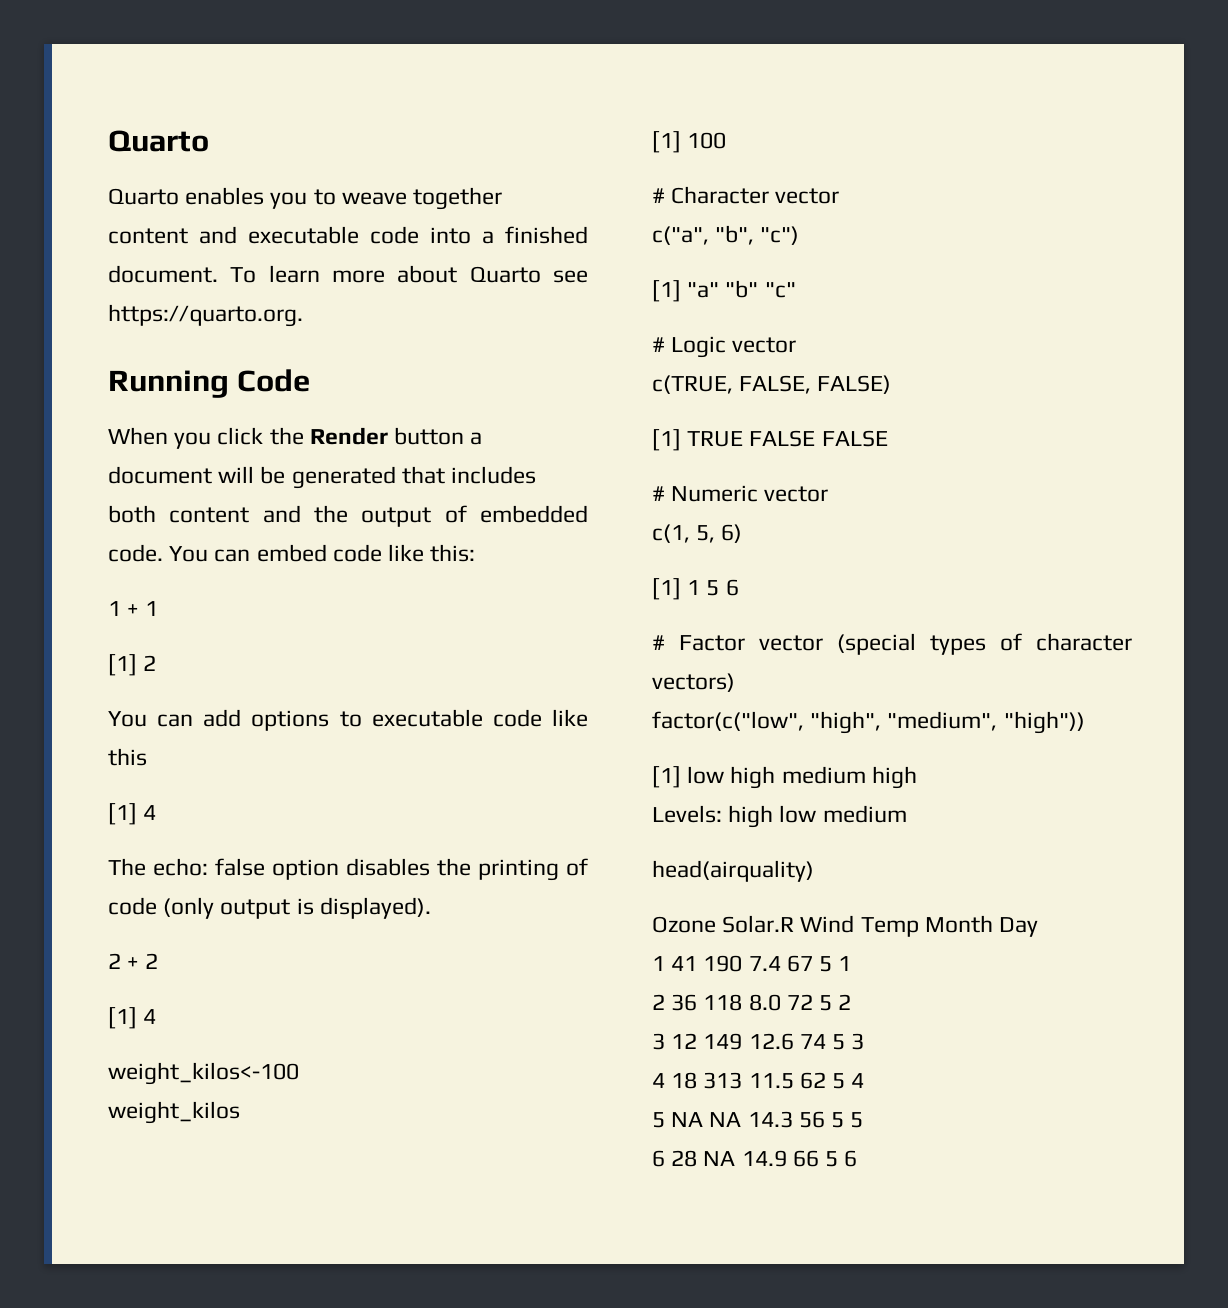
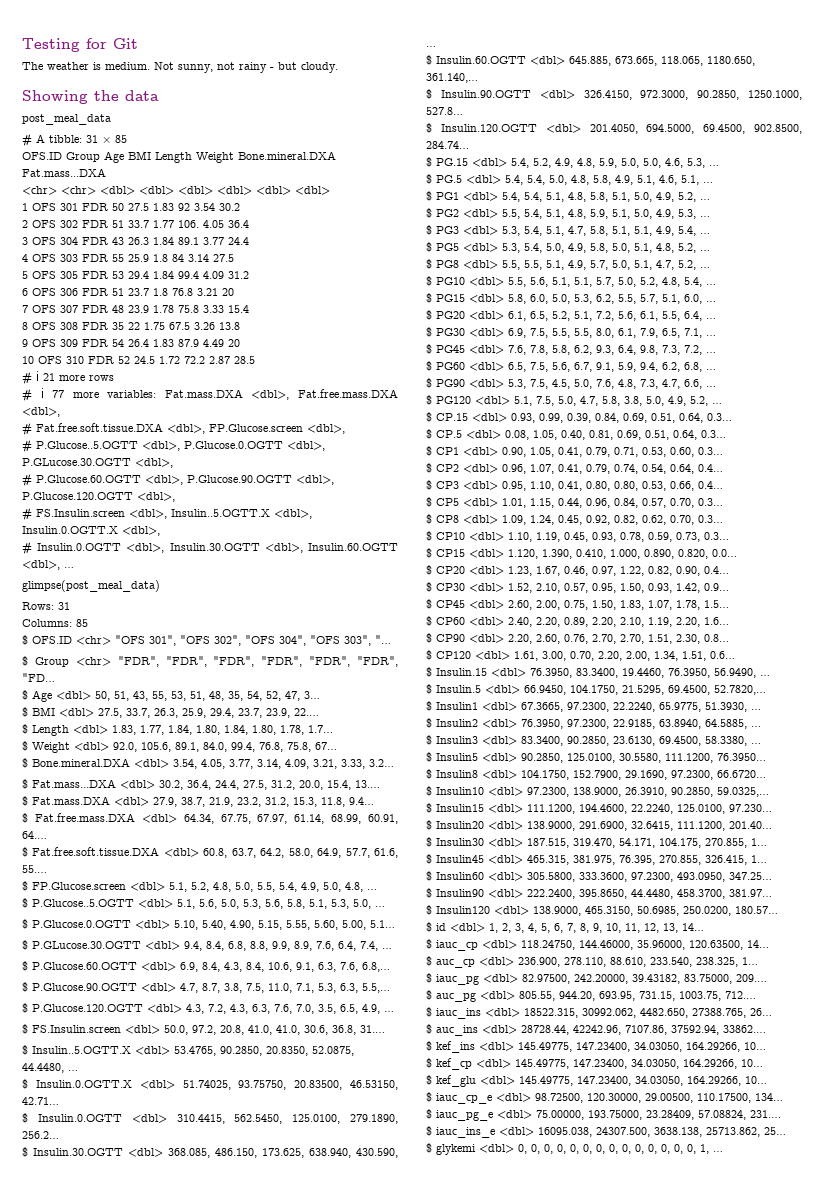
[108,130,209,152] [108,187,503,210] [108,226,588,244] [108,265,588,283] [108,304,303,327] [108,369,311,398] [108,427,483,449] [108,466,537,489] [108,505,588,527] [108,544,476,562] [108,601,159,616] [108,654,157,676] [108,709,588,731] [108,748,147,766] [108,803,157,825] [108,858,588,881] [108,897,431,919] [108,953,159,969] [108,1007,157,1029] [108,1062,299,1085] [108,1101,240,1124] [652,131,727,153] [652,186,840,204] [652,225,800,245] [652,280,796,302] [652,336,797,358] [652,375,892,394] [652,429,888,451] [652,485,829,502] [652,524,743,543] [652,578,739,600] [652,633,1132,655] [652,673,735,692] [652,711,1085,734] [652,766,917,789] [652,805,907,828] [652,860,814,882] [652,915,1039,937] [652,955,852,972] [652,994,852,1011] [652,1033,865,1050] [652,1072,865,1089] [652,1111,864,1128] [652,1150,858,1167] Quarto // Quarto enables you to weave together content and executable code into a finished document. To learn more about Quarto see https://quarto.org. // Running Code // When you click the Render button a document will be generated that includes both content and the output of embedded code. You can embed code like this: // 1 + 1 // [1] 2 // You can add options to executable code like this // [1] 4 // The echo: false option disables the printing of code (only output is displayed). // 2 + 2 // [1] 4 // weight_kilos<-100 // weight_kilos // [1] 100 // # Character vector // c("a", "b", "c") // [1] "a" "b" "c" // # Logic vector // c(TRUE, FALSE, FALSE) // [1] TRUE FALSE FALSE // # Numeric vector // c(1, 5, 6) // [1] 1 5 6 // # Factor vector (special types of character vectors) // factor(c("low", "high", "medium", "high")) // [1] low high medium high // Levels: high low medium // head(airquality) // Ozone Solar.R Wind Temp Month Day // 1 41 190 7.4 67 5 1 // 2 36 118 8.0 72 5 2 // 3 12 149 12.6 74 5 3 // 4 18 313 11.5 62 5 4 // 5 NA NA 14.3 56 5 5 // 6 28 NA 14.9 66 5 6 -> [22,38,138,52] [22,62,338,73] [22,90,159,104] [22,114,111,125] [22,133,127,147] [22,151,336,163] [22,168,106,177] [22,186,330,195] [22,203,240,211] [22,220,249,228] [22,237,249,245] [22,254,234,262] [22,271,249,279] [22,288,234,296] [22,305,249,313] [22,322,240,330] [22,339,240,347] [22,356,255,364] [22,371,114,385] [22,388,398,402] [22,407,60,417] [22,422,345,436] [22,439,325,453] [22,458,173,468] [22,473,334,487] [22,492,175,502] [22,507,312,521] [22,526,160,536] [22,541,398,555] [22,560,74,570] [22,580,160,592] [22,602,70,610] [22,619,88,627] [22,635,391,646] [22,656,398,667] [22,673,55,682] [22,690,320,702] [22,707,319,718] [22,724,333,736] [22,741,337,753] [22,758,394,769] [22,779,380,790] [22,796,374,807] [22,813,398,824] [22,831,47,839] [22,847,399,858] [22,865,47,873] [22,881,377,892] [22,898,385,909] [22,919,395,930] [22,940,392,951] [22,961,390,972] [22,982,390,993] [22,1003,394,1014] [22,1024,385,1035] [22,1045,354,1056] [22,1063,78,1073] [22,1079,398,1090] [22,1097,59,1105] [22,1113,398,1124] [22,1131,59,1139] [22,1147,398,1158] [426,46,436,47] [426,55,755,66] [426,73,478,83] [426,89,802,100] [426,107,463,115] [426,123,802,134] [426,141,469,149] [426,157,719,168] [426,174,713,185] [426,191,710,202] [426,208,710,219] [426,225,710,236] [426,242,710,253] [426,259,710,270] [426,276,716,287] [426,293,716,304] [426,310,716,321] [426,327,716,338] [426,344,716,355] [426,361,716,372] [426,378,716,389] [426,395,722,406] [426,412,732,423] [426,429,726,440] [426,446,723,457] [426,463,723,474] [426,480,723,491] [426,497,723,508] [426,514,723,525] [426,531,729,542] [426,548,737,559] [426,565,729,576] [426,582,729,593] [426,599,729,610] [426,616,729,627] [426,633,729,644] [426,650,735,661] [426,667,770,678] [426,684,766,695] [426,701,761,712] [426,718,761,729] [426,735,761,746] [426,752,766,763] [426,769,766,780] [426,786,769,797] [426,803,772,814] [426,820,772,831] [426,837,767,848] [426,854,767,865] [426,871,772,882] [426,888,772,899] [426,905,778,916] [426,922,704,933] [426,939,769,951] [426,956,758,968] [426,973,767,985] [426,990,756,1002] [426,1007,772,1019] [426,1024,766,1036] [426,1041,766,1053] [426,1058,763,1070] [426,1075,767,1087] [426,1092,783,1104] [426,1109,781,1121] [426,1126,786,1138] [426,1143,723,1155] Testing for Git // The weather is medium. Not sunny, not rainy - but cloudy. // Showing the data // post_meal_data // # A tibble: 31 × 85 // OFS.ID Group Age BMI Length Weight Bone.mineral.DXA Fat.mass...DXA // <chr> <chr> <dbl> <dbl> <dbl> <dbl> <dbl> <dbl> // 1 OFS 301 FDR 50 27.5 1.83 92 3.54 30.2 // 2 OFS 302 FDR 51 33.7 1.77 106. 4.05 36.4 // 3 OFS 304 FDR 43 26.3 1.84 89.1 3.77 24.4 // 4 OFS 303 FDR 55 25.9 1.8 84 3.14 27.5 // 5 OFS 305 FDR 53 29.4 1.84 99.4 4.09 31.2 // 6 OFS 306 FDR 51 23.7 1.8 76.8 3.21 20 // 7 OFS 307 FDR 48 23.9 1.78 75.8 3.33 15.4 // 8 OFS 308 FDR 35 22 1.75 67.5 3.26 13.8 // 9 OFS 309 FDR 54 26.4 1.83 87.9 4.49 20 // 10 OFS 310 FDR 52 24.5 1.72 72.2 2.87 28.5 // # ℹ 21 more rows // # ℹ 77 more variables: Fat.mass.DXA <dbl>, Fat.free.mass.DXA <dbl>, // # Fat.free.soft.tissue.DXA <dbl>, FP.Glucose.screen <dbl>, // # P.Glucose..5.OGTT <dbl>, P.Glucose.0.OGTT <dbl>, P.GLucose.30.OGTT <dbl>, // # P.Glucose.60.OGTT <dbl>, P.Glucose.90.OGTT <dbl>, P.Glucose.120.OGTT <dbl>, // # FS.Insulin.screen <dbl>, Insulin..5.OGTT.X <dbl>, Insulin.0.OGTT.X <dbl>, // # Insulin.0.OGTT <dbl>, Insulin.30.OGTT <dbl>, Insulin.60.OGTT <dbl>, … // glimpse(post_meal_data) // Rows: 31 // Columns: 85 // $ OFS.ID <chr> "OFS 301", "OFS 302", "OFS 304", "OFS 303", "… // $ Group <chr> "FDR", "FDR", "FDR", "FDR", "FDR", "FDR", "FD… // $ Age <dbl> 50, 51, 43, 55, 53, 51, 48, 35, 54, 52, 47, 3… // $ BMI <dbl> 27.5, 33.7, 26.3, 25.9, 29.4, 23.7, 23.9, 22.… // $ Length <dbl> 1.83, 1.77, 1.84, 1.80, 1.84, 1.80, 1.78, 1.7… // $ Weight <dbl> 92.0, 105.6, 89.1, 84.0, 99.4, 76.8, 75.8, 67… // $ Bone.mineral.DXA <dbl> 3.54, 4.05, 3.77, 3.14, 4.09, 3.21, 3.33, 3.2… // $ Fat.mass...DXA <dbl> 30.2, 36.4, 24.4, 27.5, 31.2, 20.0, 15.4, 13.… // $ Fat.mass.DXA <dbl> 27.9, 38.7, 21.9, 23.2, 31.2, 15.3, 11.8, 9.4… // $ Fat.free.mass.DXA <dbl> 64.34, 67.75, 67.97, 61.14, 68.99, 60.91, 64.… // $ Fat.free.soft.tissue.DXA <dbl> 60.8, 63.7, 64.2, 58.0, 64.9, 57.7, 61.6, 55.… // $ FP.Glucose.screen <dbl> 5.1, 5.2, 4.8, 5.0, 5.5, 5.4, 4.9, 5.0, 4.8, … // $ P.Glucose..5.OGTT <dbl> 5.1, 5.6, 5.0, 5.3, 5.6, 5.8, 5.1, 5.3, 5.0, … // $ P.Glucose.0.OGTT <dbl> 5.10, 5.40, 4.90, 5.15, 5.55, 5.60, 5.00, 5.1… // $ P.GLucose.30.OGTT <dbl> 9.4, 8.4, 6.8, 8.8, 9.9, 8.9, 7.6, 6.4, 7.4, … // $ P.Glucose.60.OGTT <dbl> 6.9, 8.4, 4.3, 8.4, 10.6, 9.1, 6.3, 7.6, 6.8,… // $ P.Glucose.90.OGTT <dbl> 4.7, 8.7, 3.8, 7.5, 11.0, 7.1, 5.3, 6.3, 5.5,… // $ P.Glucose.120.OGTT <dbl> 4.3, 7.2, 4.3, 6.3, 7.6, 7.0, 3.5, 6.5, 4.9, … // $ FS.Insulin.screen <dbl> 50.0, 97.2, 20.8, 41.0, 41.0, 30.6, 36.8, 31.… // $ Insulin..5.OGTT.X <dbl> 53.4765, 90.2850, 20.8350, 52.0875, 44.4480, … // $ Insulin.0.OGTT.X <dbl> 51.74025, 93.75750, 20.83500, 46.53150, 42.71… // $ Insulin.0.OGTT <dbl> 310.4415, 562.5450, 125.0100, 279.1890, 256.2… // $ Insulin.30.OGTT <dbl> 368.085, 486.150, 173.625, 638.940, 430.590, … // $ Insulin.60.OGTT <dbl> 645.885, 673.665, 118.065, 1180.650, 361.140,… // $ Insulin.90.OGTT <dbl> 326.4150, 972.3000, 90.2850, 1250.1000, 527.8… // $ Insulin.120.OGTT <dbl> 201.4050, 694.5000, 69.4500, 902.8500, 284.74… // $ PG.15 <dbl> 5.4, 5.2, 4.9, 4.8, 5.9, 5.0, 5.0, 4.6, 5.3, … // $ PG.5 <dbl> 5.4, 5.4, 5.0, 4.8, 5.8, 4.9, 5.1, 4.6, 5.1, … // $ PG1 <dbl> 5.4, 5.4, 5.1, 4.8, 5.8, 5.1, 5.0, 4.9, 5.2, … // $ PG2 <dbl> 5.5, 5.4, 5.1, 4.8, 5.9, 5.1, 5.0, 4.9, 5.3, … // $ PG3 <dbl> 5.3, 5.4, 5.1, 4.7, 5.8, 5.1, 5.1, 4.9, 5.4, … // $ PG5 <dbl> 5.3, 5.4, 5.0, 4.9, 5.8, 5.0, 5.1, 4.8, 5.2, … // $ PG8 <dbl> 5.5, 5.5, 5.1, 4.9, 5.7, 5.0, 5.1, 4.7, 5.2, … // $ PG10 <dbl> 5.5, 5.6, 5.1, 5.1, 5.7, 5.0, 5.2, 4.8, 5.4, … // $ PG15 <dbl> 5.8, 6.0, 5.0, 5.3, 6.2, 5.5, 5.7, 5.1, 6.0, … // $ PG20 <dbl> 6.1, 6.5, 5.2, 5.1, 7.2, 5.6, 6.1, 5.5, 6.4, … // $ PG30 <dbl> 6.9, 7.5, 5.5, 5.5, 8.0, 6.1, 7.9, 6.5, 7.1, … // $ PG45 <dbl> 7.6, 7.8, 5.8, 6.2, 9.3, 6.4, 9.8, 7.3, 7.2, … // $ PG60 <dbl> 6.5, 7.5, 5.6, 6.7, 9.1, 5.9, 9.4, 6.2, 6.8, … // $ PG90 <dbl> 5.3, 7.5, 4.5, 5.0, 7.6, 4.8, 7.3, 4.7, 6.6, … // $ PG120 <dbl> 5.1, 7.5, 5.0, 4.7, 5.8, 3.8, 5.0, 4.9, 5.2, … // $ CP.15 <dbl> 0.93, 0.99, 0.39, 0.84, 0.69, 0.51, 0.64, 0.3… // $ CP.5 <dbl> 0.08, 1.05, 0.40, 0.81, 0.69, 0.51, 0.64, 0.3… // $ CP1 <dbl> 0.90, 1.05, 0.41, 0.79, 0.71, 0.53, 0.60, 0.3… // $ CP2 <dbl> 0.96, 1.07, 0.41, 0.79, 0.74, 0.54, 0.64, 0.4… // $ CP3 <dbl> 0.95, 1.10, 0.41, 0.80, 0.80, 0.53, 0.66, 0.4… // $ CP5 <dbl> 1.01, 1.15, 0.44, 0.96, 0.84, 0.57, 0.70, 0.3… // $ CP8 <dbl> 1.09, 1.24, 0.45, 0.92, 0.82, 0.62, 0.70, 0.3… // $ CP10 <dbl> 1.10, 1.19, 0.45, 0.93, 0.78, 0.59, 0.73, 0.3… // $ CP15 <dbl> 1.120, 1.390, 0.410, 1.000, 0.890, 0.820, 0.0… // $ CP20 <dbl> 1.23, 1.67, 0.46, 0.97, 1.22, 0.82, 0.90, 0.4… // $ CP30 <dbl> 1.52, 2.10, 0.57, 0.95, 1.50, 0.93, 1.42, 0.9… // $ CP45 <dbl> 2.60, 2.00, 0.75, 1.50, 1.83, 1.07, 1.78, 1.5… // $ CP60 <dbl> 2.40, 2.20, 0.89, 2.20, 2.10, 1.19, 2.20, 1.6… // $ CP90 <dbl> 2.20, 2.60, 0.76, 2.70, 2.70, 1.51, 2.30, 0.8… // $ CP120 <dbl> 1.61, 3.00, 0.70, 2.20, 2.00, 1.34, 1.51, 0.6… // $ Insulin.15 <dbl> 76.3950, 83.3400, 19.4460, 76.3950, 56.9490, … // $ Insulin.5 <dbl> 66.9450, 104.1750, 21.5295, 69.4500, 52.7820,… // $ Insulin1 <dbl> 67.3665, 97.2300, 22.2240, 65.9775, 51.3930, … // $ Insulin2 <dbl> 76.3950, 97.2300, 22.9185, 63.8940, 64.5885, … // $ Insulin3 <dbl> 83.3400, 90.2850, 23.6130, 69.4500, 58.3380, … // $ Insulin5 <dbl> 90.2850, 125.0100, 30.5580, 111.1200, 76.3950… // $ Insulin8 <dbl> 104.1750, 152.7900, 29.1690, 97.2300, 66.6720… // $ Insulin10 <dbl> 97.2300, 138.9000, 26.3910, 90.2850, 59.0325,… // $ Insulin15 <dbl> 111.1200, 194.4600, 22.2240, 125.0100, 97.230… // $ Insulin20 <dbl> 138.9000, 291.6900, 32.6415, 111.1200, 201.40… // $ Insulin30 <dbl> 187.515, 319.470, 54.171, 104.175, 270.855, 1… // $ Insulin45 <dbl> 465.315, 381.975, 76.395, 270.855, 326.415, 1… // $ Insulin60 <dbl> 305.5800, 333.3600, 97.2300, 493.0950, 347.25… // $ Insulin90 <dbl> 222.2400, 395.8650, 44.4480, 458.3700, 381.97… // $ Insulin120 <dbl> 138.9000, 465.3150, 50.6985, 250.0200, 180.57… // $ id <dbl> 1, 2, 3, 4, 5, 6, 7, 8, 9, 10, 11, 12, 13, 14… // $ iauc_cp <dbl> 118.24750, 144.46000, 35.96000, 120.63500, 14… // $ auc_cp <dbl> 236.900, 278.110, 88.610, 233.540, 238.325, 1… // $ iauc_pg <dbl> 82.97500, 242.20000, 39.43182, 83.75000, 209.… // $ auc_pg <dbl> 805.55, 944.20, 693.95, 731.15, 1003.75, 712.… // $ iauc_ins <dbl> 18522.315, 30992.062, 4482.650, 27388.765, 26… // $ auc_ins <dbl> 28728.44, 42242.96, 7107.86, 37592.94, 33862.… // $ kef_ins <dbl> 145.49775, 147.23400, 34.03050, 164.29266, 10… // $ kef_cp <dbl> 145.49775, 147.23400, 34.03050, 164.29266, 10… // $ kef_glu <dbl> 145.49775, 147.23400, 34.03050, 164.29266, 10… // $ iauc_cp_e <dbl> 98.72500, 120.30000, 29.00500, 110.17500, 134… // $ iauc_pg_e <dbl> 75.00000, 193.75000, 23.28409, 57.08824, 231.… // $ iauc_ins_e <dbl> 16095.038, 24307.500, 3638.138, 25713.862, 25… // $ glykemi <dbl> 0, 0, 0, 0, 0, 0, 0, 0, 0, 0, 0, 0, 0, 0, 1, …

